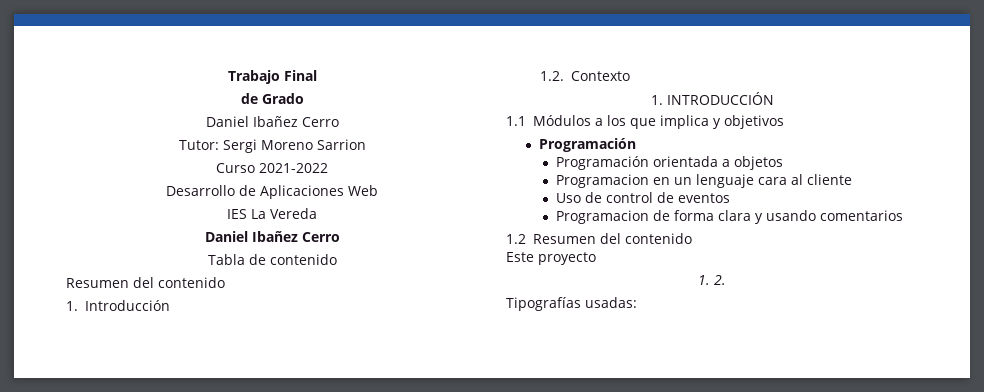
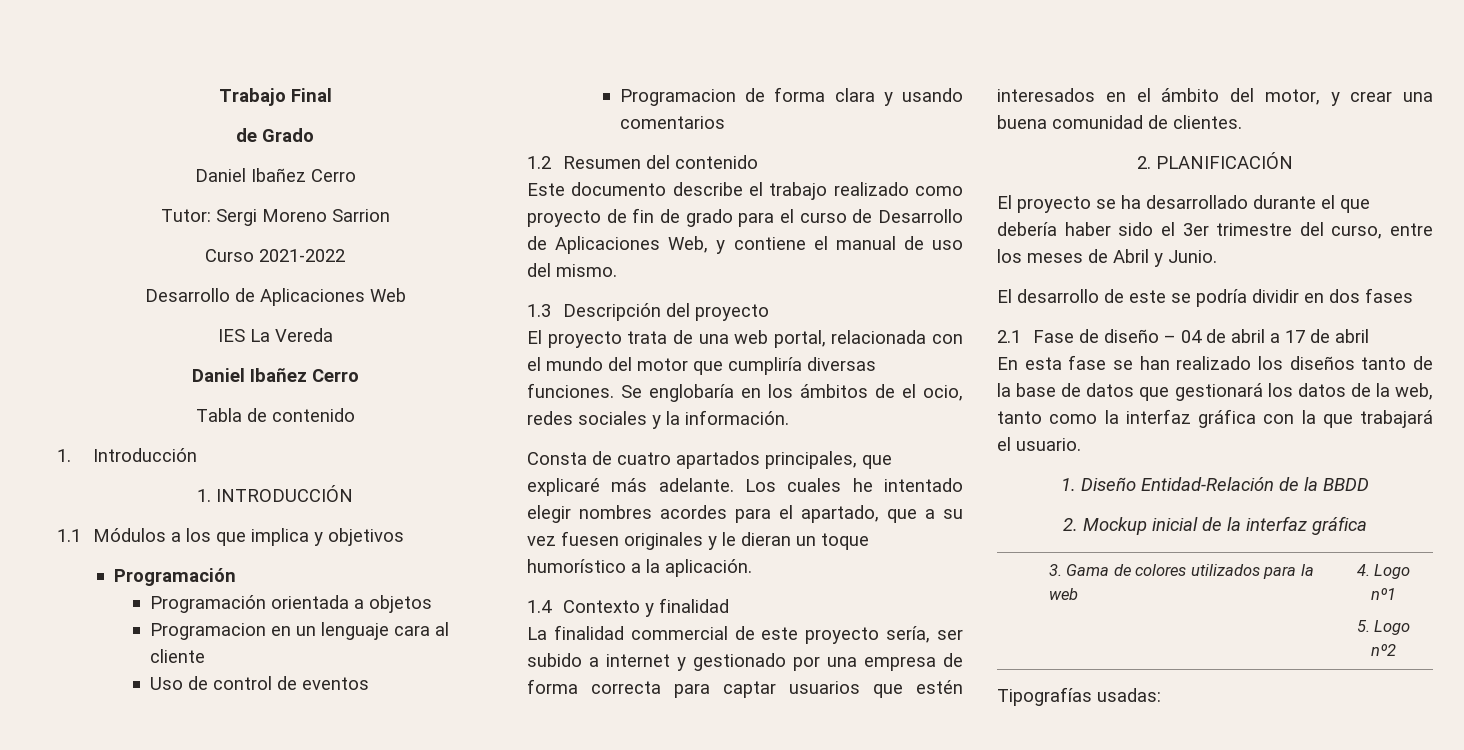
[66,277,225,288] // Resumen del contenido -> (355, 415) none
[540,71,631,81] // 1.2. Contexto -> (198, 455) none
[538,252,596,265] [698,275,726,285] proyecto // 1. 2. -> [571,182,963,200] [527,208,963,227] [527,236,963,254] [527,263,617,277] [527,303,770,321] [527,330,963,348] [527,357,876,375] [527,383,963,402] [527,410,789,429] [527,451,892,469] [527,478,963,496] [527,505,963,523] [527,531,869,550] [527,559,752,577] [527,598,730,617] [527,625,963,644] [527,653,963,671] [527,679,963,698] [997,88,1433,106] [997,115,1242,129] [1137,152,1293,169] [997,195,1370,213] [997,222,1433,239] [997,249,1217,267] [997,288,1413,307] [997,329,1370,343] [997,355,1433,370] [997,383,1433,401] [997,409,1433,428] [997,437,1081,451] [1061,477,1369,491] [1063,516,1367,535] [1048,564,1314,579] [1048,588,1078,600] [1356,564,1411,579] [1371,588,1396,600] [1356,620,1411,635] [1371,644,1396,656] documento describe el trabajo realizado como proyecto de fin de grado para el curso de Desarrollo de Aplicaciones Web, y contiene el manual de uso del mismo. // 1.3 Descripción del proyecto // El proyecto trata de una web portal, relacionada con el mundo del motor que cumpliría diversas funciones. Se englobaría en los ámbitos de el ocio, redes sociales y la información. // Consta de cuatro apartados principales, que explicaré más adelante. Los cuales he intentado elegir nombres acordes para el apartado, que a su vez fuesen originales y le dieran un toque humorístico a la aplicación. // 1.4 Contexto y finalidad // La finalidad commercial de este proyecto sería, ser subido a internet y gestionado por una empresa de forma correcta para captar usuarios que estén interesados en el ámbito del motor, y crear una buena comunidad de clientes. // 2. PLANIFICACIÓN // El proyecto se ha desarrollado durante el que debería haber sido el 3er trimestre del curso, entre los meses de Abril y Junio. // El desarrollo de este se podría dividir en dos fases // 2.1 Fase de diseño – 04 de abril a 17 de abril // En esta fase se han realizado los diseños tanto de la base de datos que gestionará los datos de la web, tanto como la interfaz gráfica con la que trabajará el usuario. // 1. Diseño Entidad-Relación de la BBDD // 2. Mockup inicial de la interfaz gráfica // 3. Gama de colores utilizados para la web | 4. Logo nº1 // 5. Logo nº2

